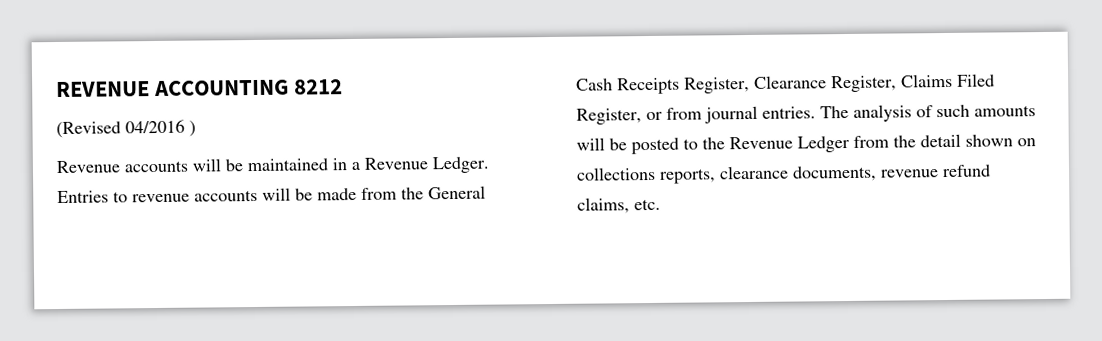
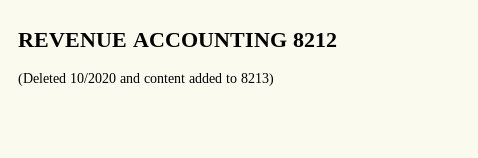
[56,119,196,139] [56,156,490,174] [57,185,486,203] [576,73,995,95] [576,104,1036,125] [576,133,1036,155] [576,164,991,184] [577,197,661,214] (Revised 04/2016 ) // Revenue accounts will be maintained in a Revenue Ledger. Entries to revenue accounts will be made from the General Cash Receipts Register, Clearance Register, Claims Filed Register, or from journal entries. The analysis of such amounts will be posted to the Revenue Ledger from the detail shown on collections reports, clearance documents, revenue refund claims, etc. -> [18,73,274,86] (Deleted 10/2020 and content added to 8213)

